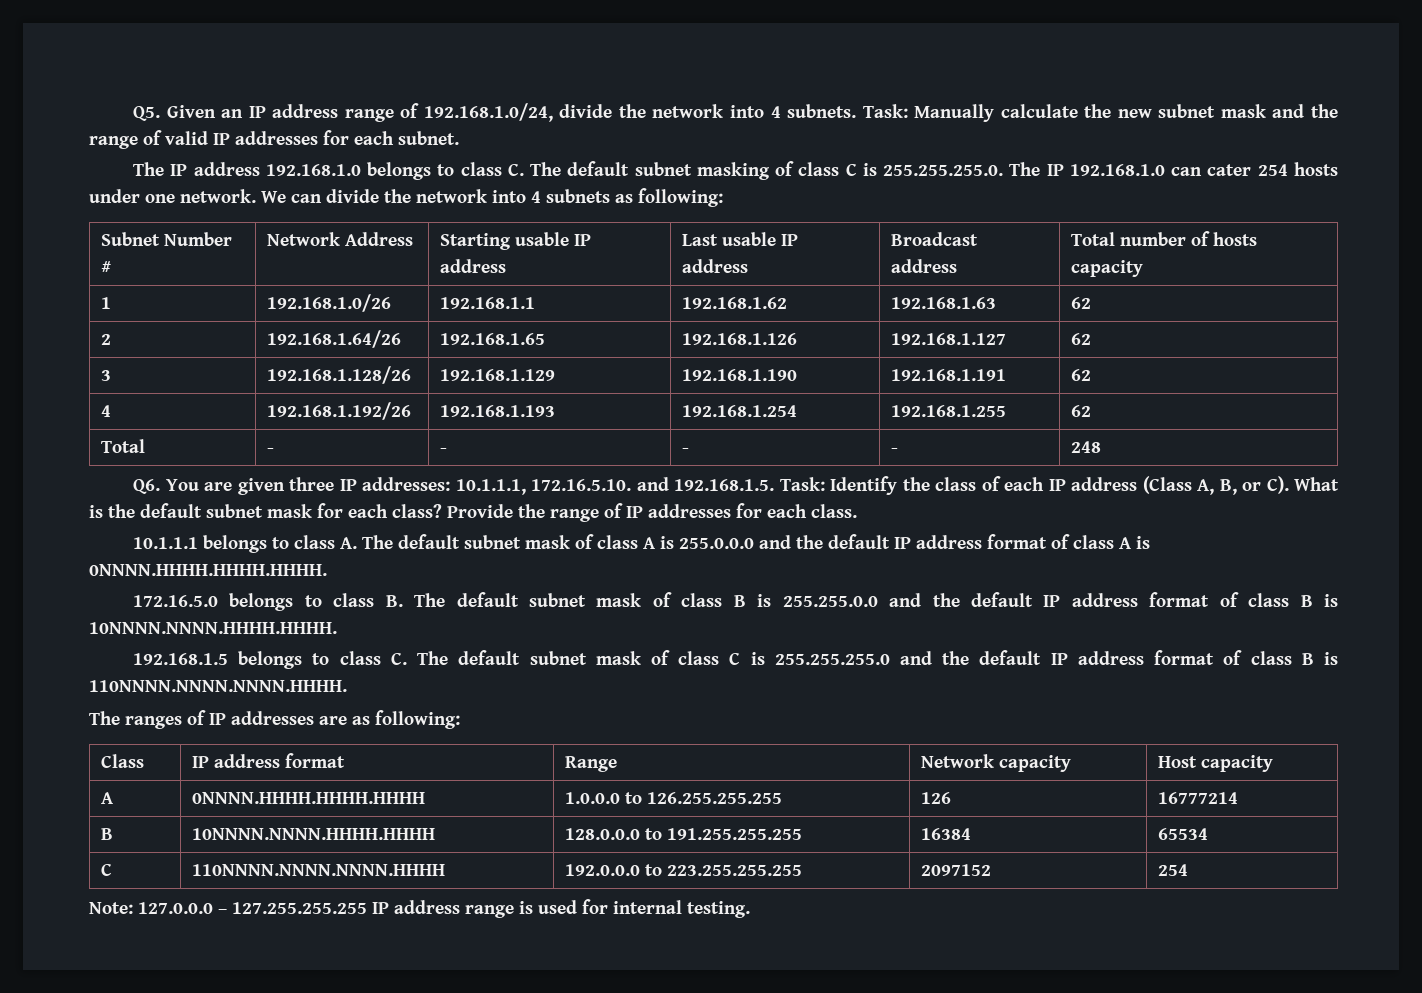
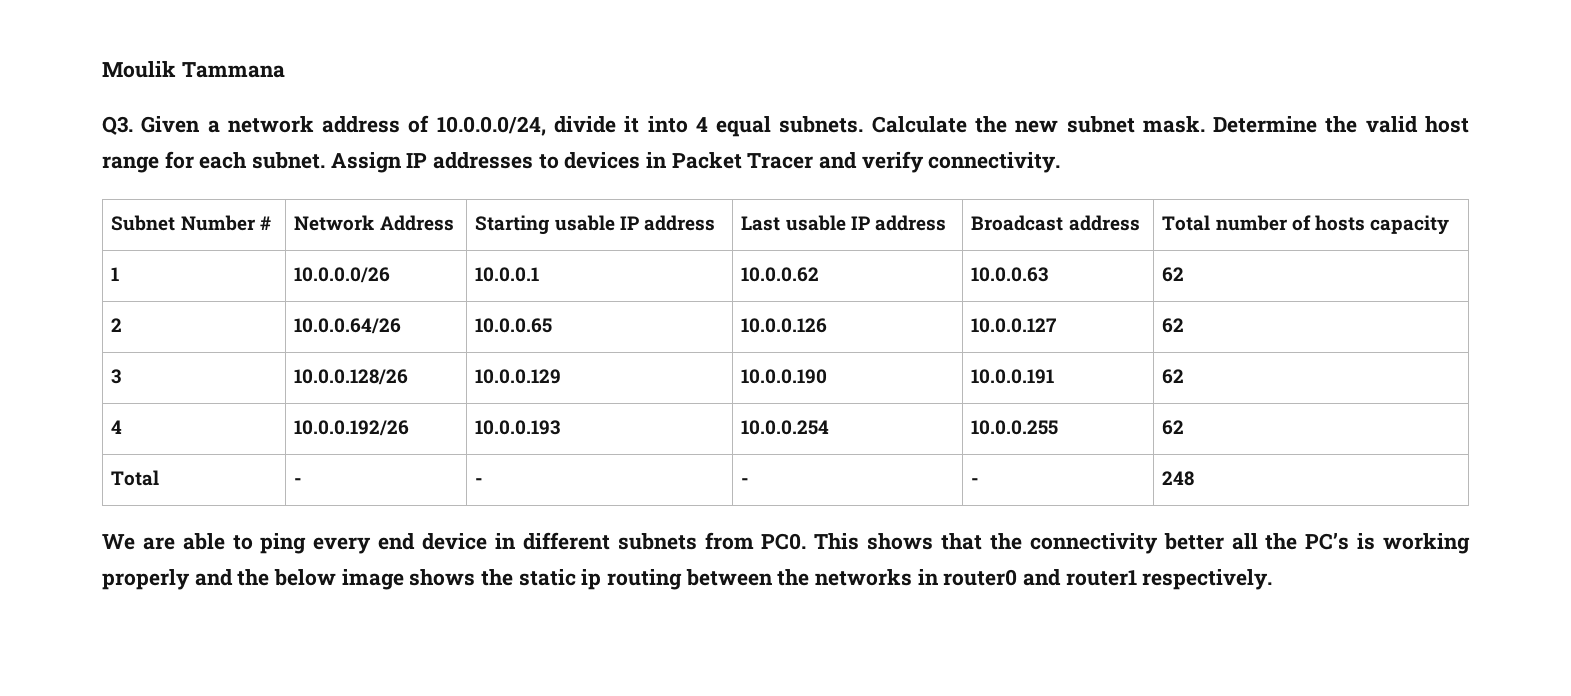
[133,103,1338,122] [89,130,459,149] [133,161,1338,180] [89,188,723,207] Q5. Given an IP address range of 192.168.1.0/24, divide the network into 4 subnets. Task: Manually calculate the new subnet mask and the range of valid IP addresses for each subnet. // The IP address 192.168.1.0 belongs to class C. The default subnet masking of class C is 255.255.255.0. The IP 192.168.1.0 can cater 254 hosts under one network. We can divide the network into 4 subnets as following: -> [102,61,285,78] [102,115,1469,137] [102,151,1061,173] Moulik Tammana // Q3. Given a network address of 10.0.0.0/24, divide it into 4 equal subnets. Calculate the new subnet mask. Determine the valid host range for each subnet. Assign IP addresses to devices in Packet Tracer and verify connectivity.
[267,294,392,312] [440,297,536,309] [682,297,788,309] [891,297,997,309] [1071,297,1092,309] [101,334,112,345] [267,330,402,348] [440,333,546,345] [682,333,798,345] [891,333,1007,345] [1071,333,1092,345] [101,370,112,381] [267,366,412,384] [440,369,556,381] [682,369,798,381] [891,369,1007,381] [1071,369,1092,381] [101,405,112,417] [267,402,412,420] [440,405,556,417] [682,405,798,417] [891,405,1007,417] 192.168.1.0/26 | 192.168.1.1 | 192.168.1.62 | 192.168.1.63 | 62 // 2 | 192.168.1.64/26 | 192.168.1.65 | 192.168.1.126 | 192.168.1.127 | 62 // 3 | 192.168.1.128/26 | 192.168.1.129 | 192.168.1.190 | 192.168.1.191 | 62 // 4 | 192.168.1.192/26 | 192.168.1.193 | 192.168.1.254 | 192.168.1.255 -> [294,267,391,283] [475,267,540,282] [741,267,820,282] [971,267,1049,282] [1162,267,1185,282] [111,318,123,332] [294,318,402,334] [475,318,553,333] [741,318,828,333] [971,318,1057,333] [1162,318,1185,333] [111,369,122,384] [294,369,409,385] [475,369,562,384] [741,369,828,384] [971,369,1055,384] [1162,369,1185,384] [111,420,123,434] [294,420,410,436] [475,420,561,435] [741,420,830,435] [971,420,1059,435] 10.0.0.0/26 | 10.0.0.1 | 10.0.0.62 | 10.0.0.63 | 62 // 2 | 10.0.0.64/26 | 10.0.0.65 | 10.0.0.126 | 10.0.0.127 | 62 // 3 | 10.0.0.128/26 | 10.0.0.129 | 10.0.0.190 | 10.0.0.191 | 62 // 4 | 10.0.0.192/26 | 10.0.0.193 | 10.0.0.254 | 10.0.0.255
[133,476,1340,495] [89,503,857,522] [133,534,1150,553] [89,564,327,576] [133,592,1339,611] [89,622,337,634] [133,650,1339,669] [89,680,347,692] [89,710,460,729] [101,754,145,768] [192,753,346,768] [565,756,618,772] [921,754,1072,772] [1158,755,1274,772] [101,792,114,804] [192,792,426,804] [565,792,783,804] [921,792,952,804] [1158,792,1239,804] [101,828,114,840] [192,828,436,840] [565,828,803,840] [921,828,972,840] [1158,828,1209,840] [101,863,113,876] [192,864,446,876] [565,864,803,876] [921,864,992,876] [1158,864,1189,876] [89,899,750,918] Q6. You are given three IP addresses: 10.1.1.1, 172.16.5.10. and 192.168.1.5. Task: Identify the class of each IP address (Class A, B, or C). What is the default subnet mask for each class? Provide the range of IP addresses for each class. // 10.1.1.1 belongs to class A. The default subnet mask of class A is 255.0.0.0 and the default IP address format of class A is 0NNNN.HHHH.HHHH.HHHH. // 172.16.5.0 belongs to class B. The default subnet mask of class B is 255.255.0.0 and the default IP address format of class B is 10NNNN.NNNN.HHHH.HHHH. // 192.168.1.5 belongs to class C. The default subnet mask of class C is 255.255.255.0 and the default IP address format of class B is 110NNNN.NNNN.NNNN.HHHH. // The ranges of IP addresses are as following: // Class | IP address format | Range | Network capacity | Host capacity // A | 0NNNN.HHHH.HHHH.HHHH | 1.0.0.0 to 126.255.255.255 | 126 | 16777214 // B | 10NNNN.NNNN.HHHH.HHHH | 128.0.0.0 to 191.255.255.255 | 16384 | 65534 // C | 110NNNN.NNNN.NNNN.HHHH | 192.0.0.0 to 223.255.255.255 | 2097152 | 254 // Note: 127.0.0.0 – 127.255.255.255 IP address range is used for internal testing. -> [102,532,1470,554] [102,569,1273,590] We are able to ping every end device in different subnets from PC0. This shows that the connectivity better all the PC’s is working properly and the below image shows the static ip routing between the networks in router0 and router1 respectively.

